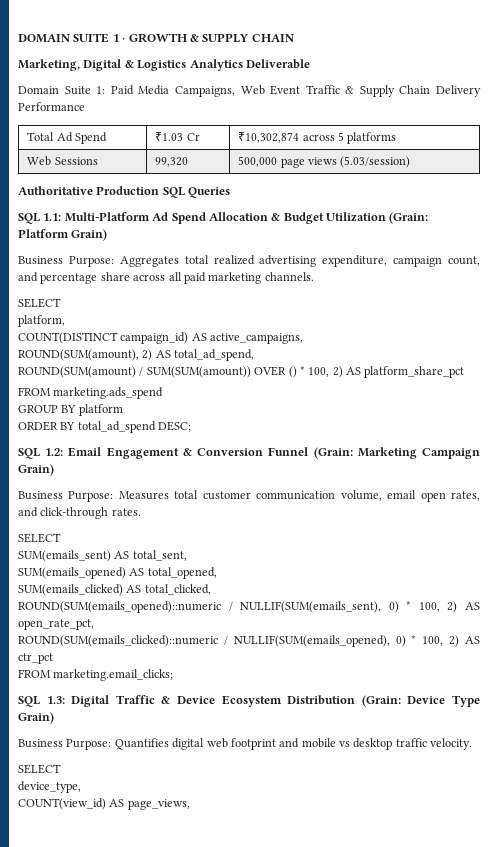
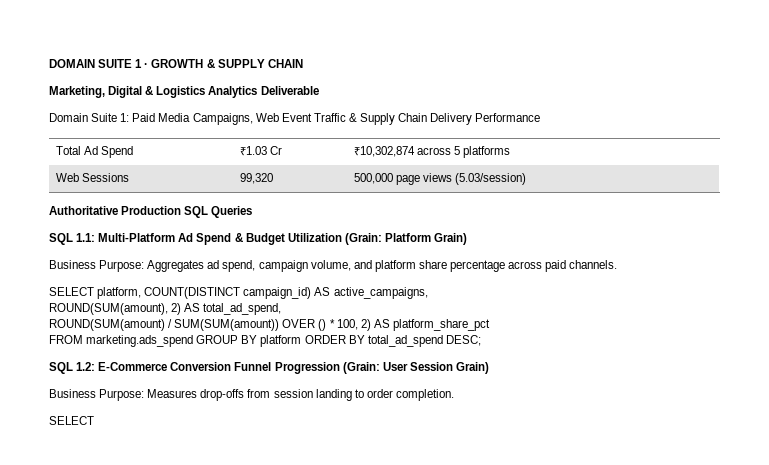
[208,212,268,221] Allocation -> (232, 239) none
[184,255,480,267] [18,272,262,284] total realized advertising expenditure, campaign count, and percentage share across all paid marketing -> [207,260,567,272] ad spend, campaign volume, and platform share percentage across paid
(61, 303) // -> (94, 291) none
(65, 321) // -> (142, 293) none
(164, 393) // -> (194, 341) none
(123, 410) // -> (302, 341) none
[68,447,481,459] [18,464,54,476] [18,490,481,502] [18,507,141,519] [18,533,61,543] [18,550,187,562] [18,567,217,579] [18,584,211,596] [18,601,480,613] [18,619,94,630] [18,635,480,647] [18,653,53,664] [18,669,174,681] [18,695,481,707] [18,712,54,724] [18,738,473,750] [18,764,61,774] [18,781,81,793] [18,798,190,810] Email Engagement & Conversion Funnel (Grain: Marketing Campaign Grain) // Business Purpose: Measures total customer communication volume, email open rates, and click-through rates. // SELECT // SUM(emails_sent) AS total_sent, // SUM(emails_opened) AS total_opened, // SUM(emails_clicked) AS total_clicked, // ROUND(SUM(emails_opened)::numeric / NULLIF(SUM(emails_sent), 0) * 100, 2) AS open_rate_pct, // ROUND(SUM(emails_clicked)::numeric / NULLIF(SUM(emails_opened), 0) * 100, 2) AS ctr_pct // FROM marketing.email_clicks; // SQL 1.3: Digital Traffic & Device Ecosystem Distribution (Grain: Device Type Grain) // Business Purpose: Quantifies digital web footprint and mobile vs desktop traffic velocity. // SELECT // device_type, // COUNT(view_id) AS page_views, -> [98,362,489,374] [49,389,454,401] [49,416,94,425] E-Commerce Conversion Funnel Progression (Grain: User Session Grain) // Business Purpose: Measures drop-offs from session landing to order completion. // SELECT

